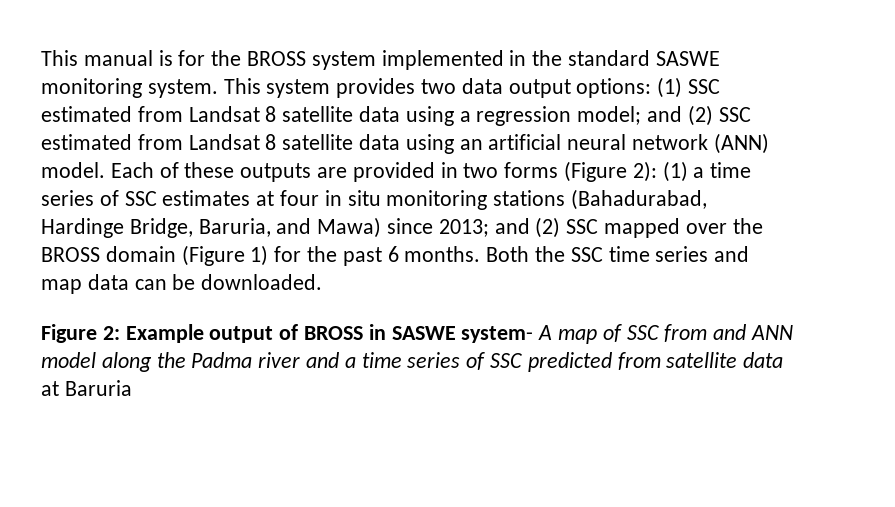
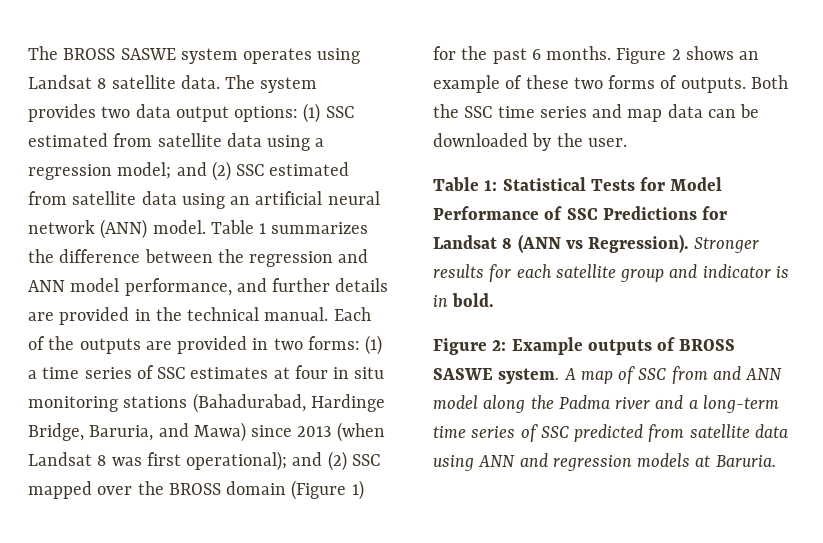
[41,50,720,70] [41,78,261,98] This manual is for the BROSS system implemented in the standard SASWE monitoring system. This -> [28,46,361,64] [28,75,256,89] The BROSS SASWE system operates using Landsat 8 satellite data. The
[188,106,277,122] Landsat 8 -> (153, 140) none
[188,134,277,150] Landsat 8 -> (67, 198) none
(105, 170) none -> [210,220,369,234] [28,249,369,267] [28,278,389,296] [28,307,329,325] Table 1 summarizes the difference between the regression and ANN model performance, and further details are provided in the technical manual.
[184,162,235,178] these -> [48,336,75,350] the
[504,161,657,182] forms (Figure 2): -> [307,336,360,350] forms:
[438,219,489,237] 2013; -> [297,422,385,442] [28,451,288,471] 2013 (when Landsat 8 was first operational);
(481, 254) none -> [616,46,760,64] [433,75,746,93] Figure 2 shows an example of these two forms of outputs.
[201,274,323,290] downloaded. -> [433,133,627,151] [433,177,723,191] [433,206,728,220] [433,234,760,253] [433,264,789,282] [433,293,495,307] downloaded by the user. // Table 1: Statistical Tests for Model Performance of SSC Predictions for Landsat 8 (ANN vs Regression). Stronger results for each satellite group and indicator is in bold.
[209,326,274,343] output -> [587,339,652,355] outputs
[368,324,534,343] in SASWE system- -> [433,368,560,384] SASWE system.
(356, 362) none -> [702,395,779,413] long-term
[41,380,132,396] at Baruria -> [433,453,776,471] using ANN and regression models at Baruria.

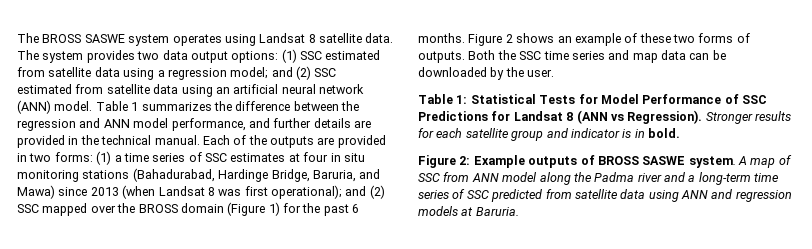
[712,366,741,380] and -> (470, 177) none

